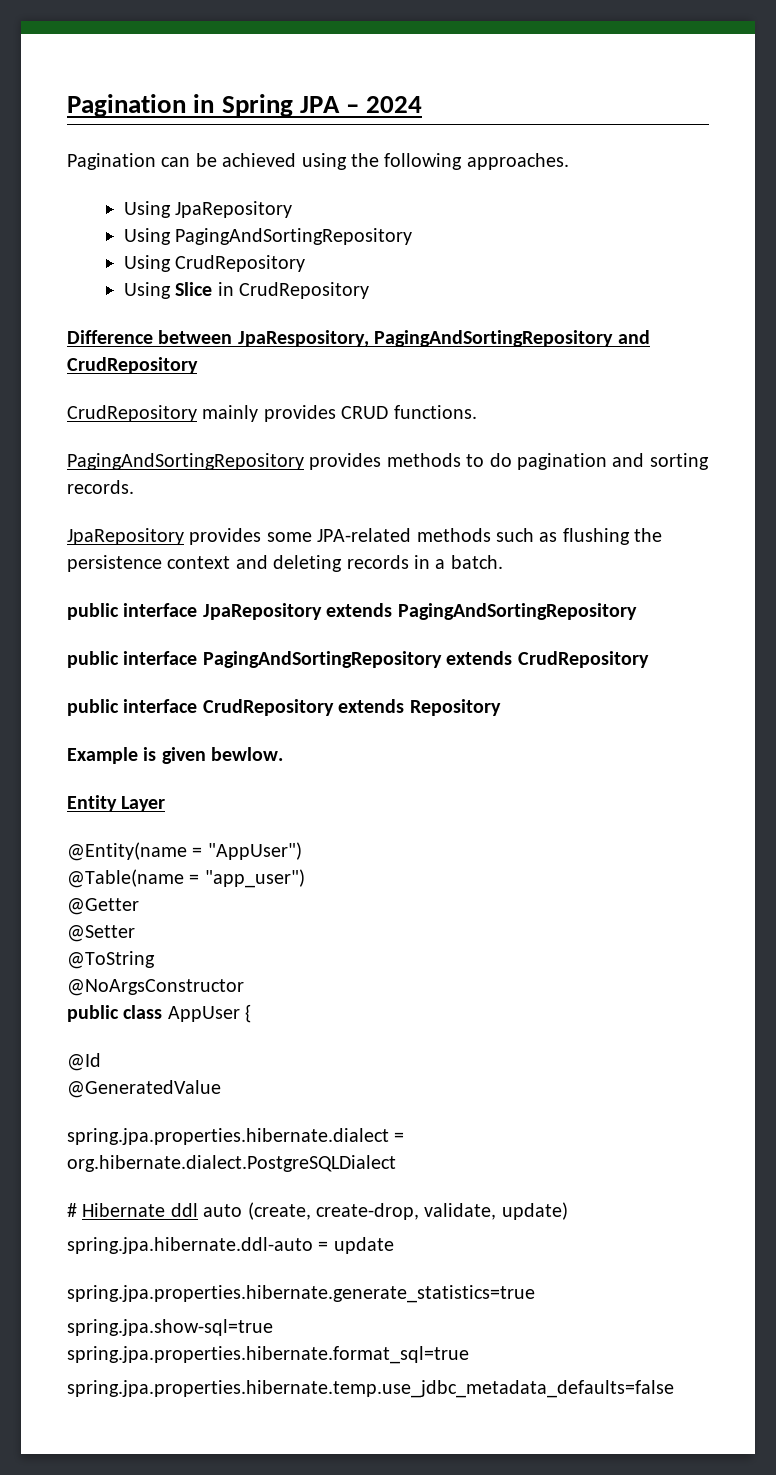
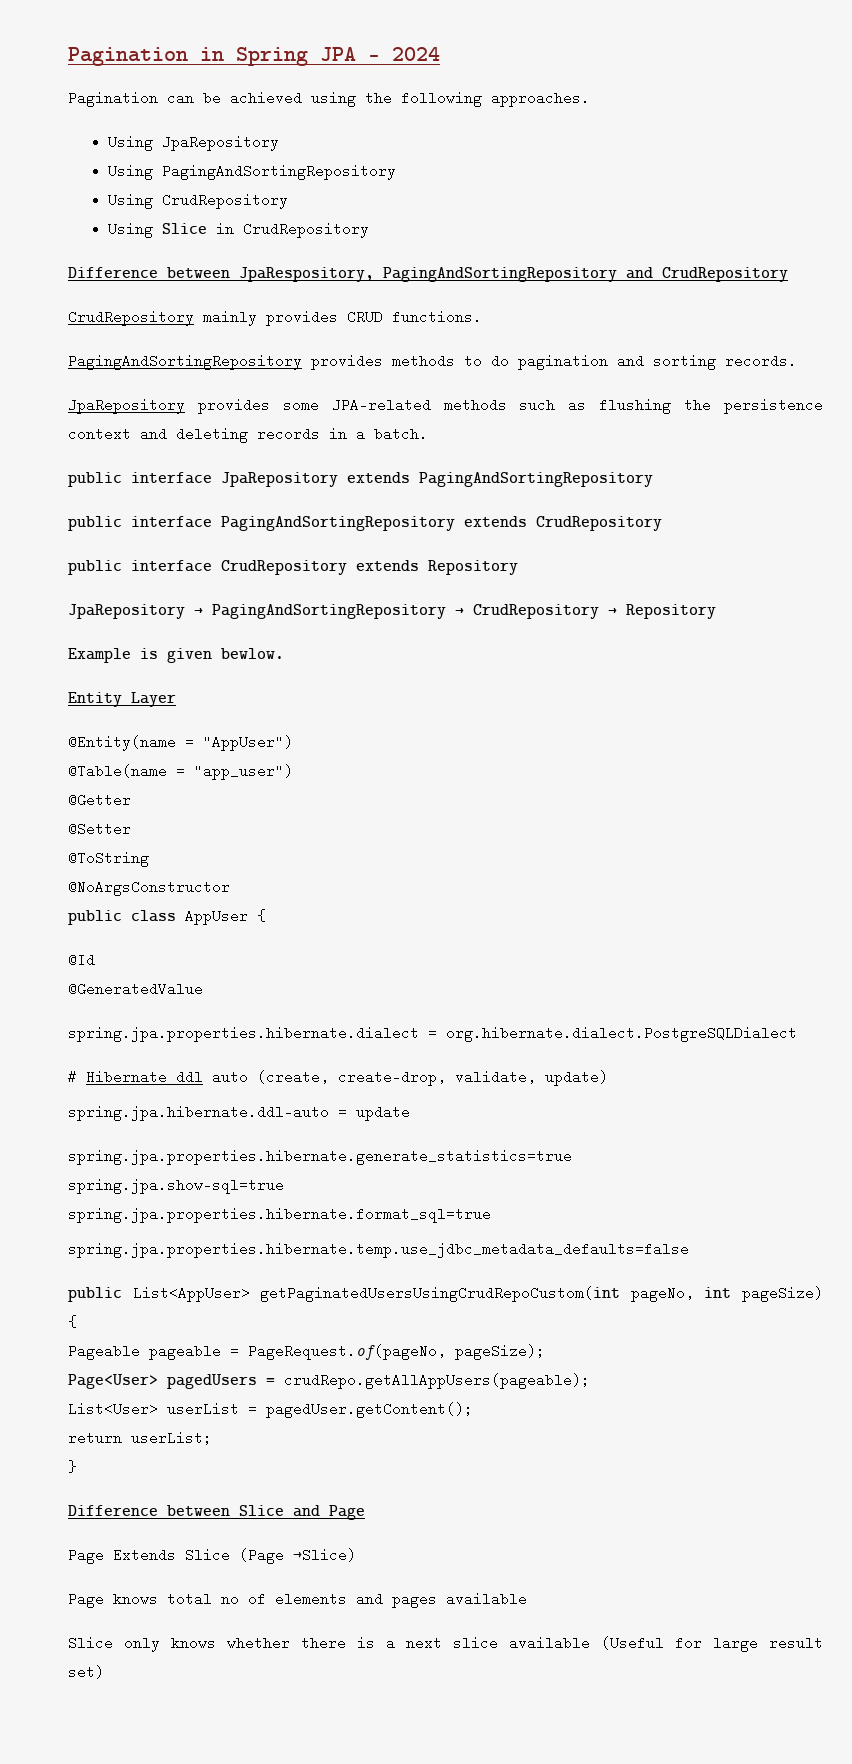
(501, 707) none -> [68,604,716,619] // JpaRepository → PagingAndSortingRepository → CrudRepository → Repository
(674, 1389) none -> [68,1286,824,1302] [68,1315,77,1328] [68,1344,545,1360] [68,1373,590,1389] [68,1402,473,1418] [68,1431,212,1445] [68,1460,77,1473] [68,1505,365,1520] [68,1548,356,1564] [68,1592,527,1608] [68,1636,823,1652] [68,1665,104,1679] // public List<AppUser> getPaginatedUsersUsingCrudRepoCustom(int pageNo, int pageSize) { // Pageable pageable = PageRequest.of(pageNo, pageSize); // Page<User> pagedUsers = crudRepo.getAllAppUsers(pageable); // List<User> userList = pagedUser.getContent(); // return userList; // } // Difference between Slice and Page // Page Extends Slice (Page →Slice) // Page knows total no of elements and pages available // Slice only knows whether there is a next slice available (Useful for large result set)

